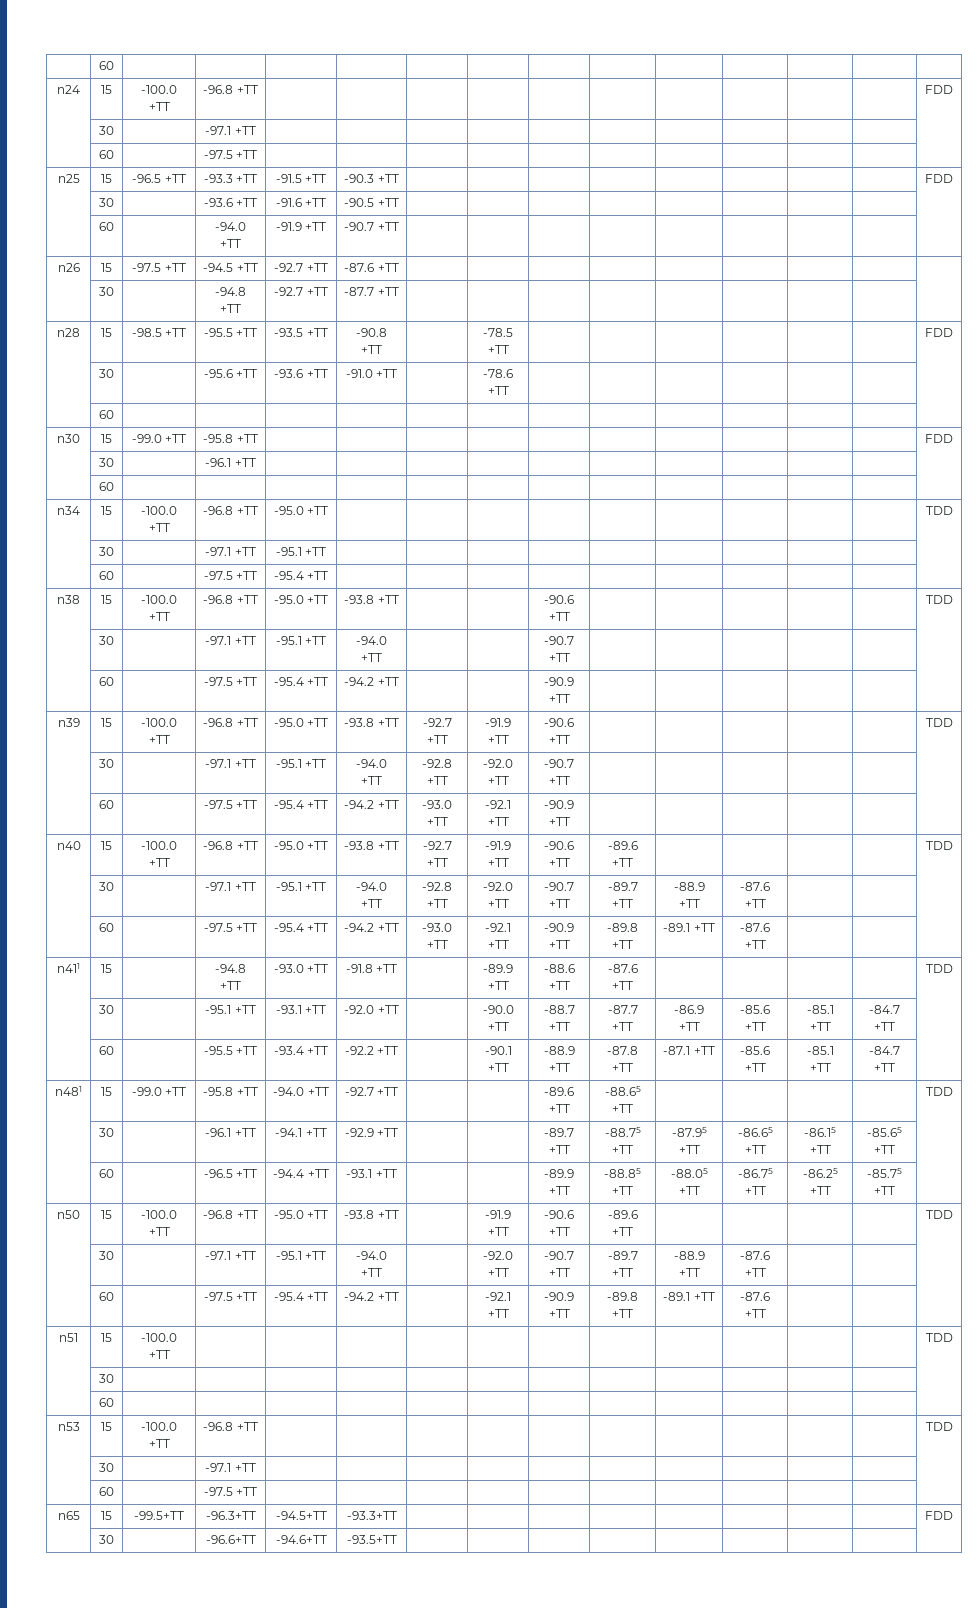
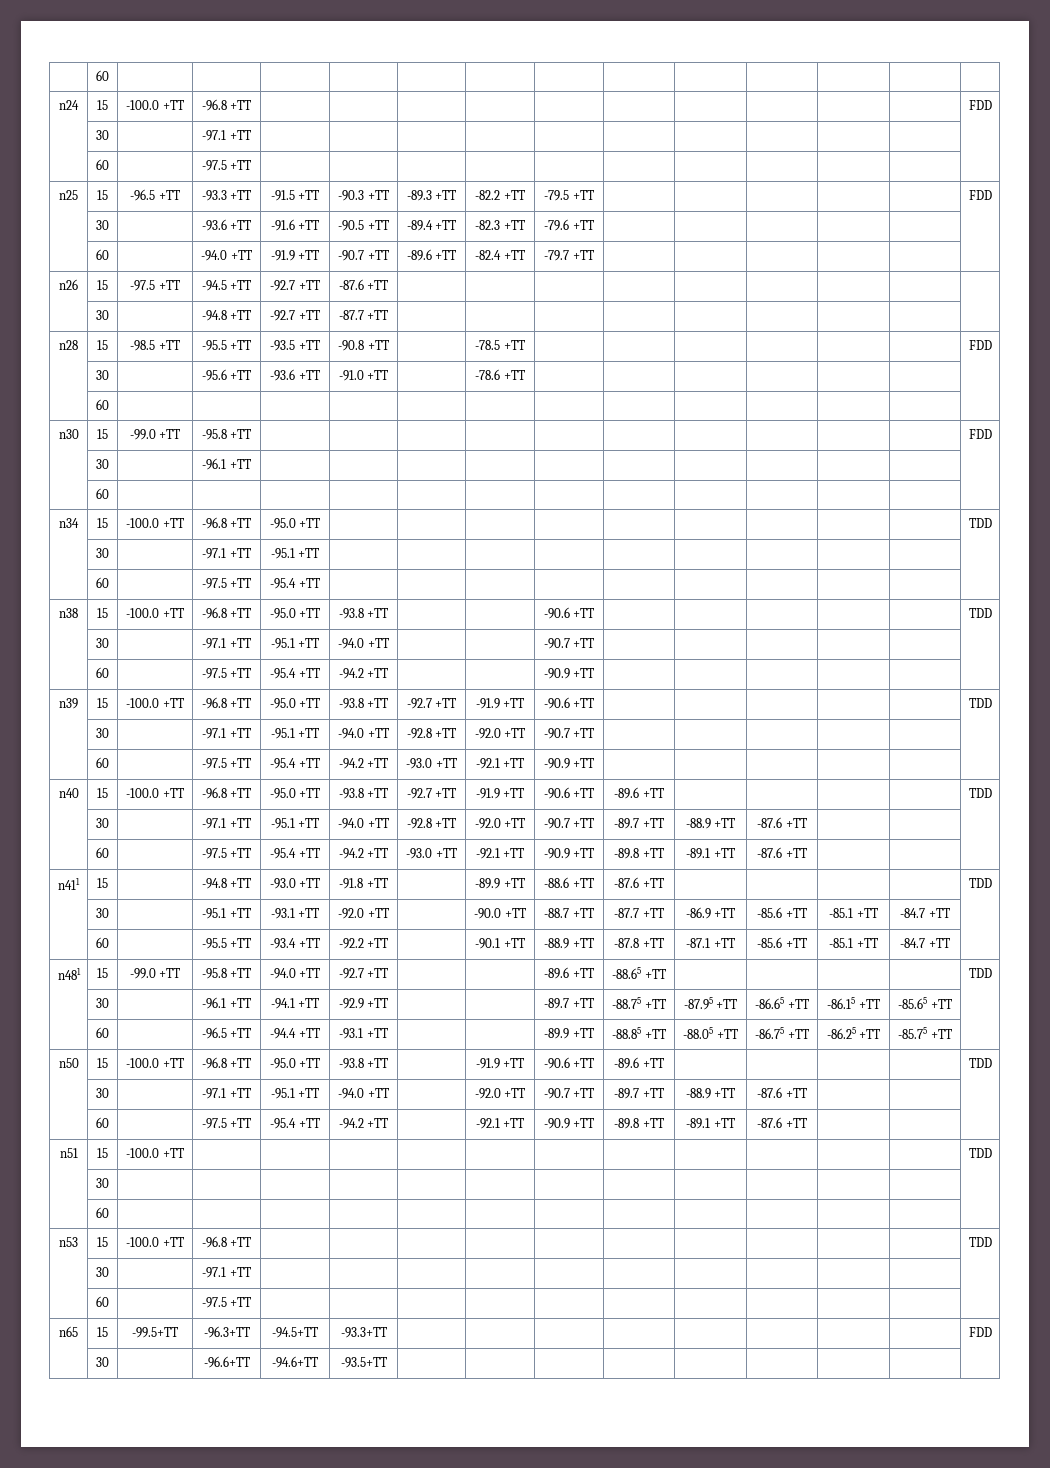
(399, 178) | | -> [406,190,457,201] [475,190,525,200] [544,190,594,201] -89.3 +TT | -82.2 +TT | -79.5 +TT
(399, 202) | | -> [406,220,457,231] [475,220,525,230] [544,219,594,231] -89.4 +TT | -82.3 +TT | -79.6 +TT
(399, 226) | | -> [406,249,457,261] [475,250,525,260] [544,250,594,261] -89.6 +TT | -82.4 +TT | -79.7 +TT

